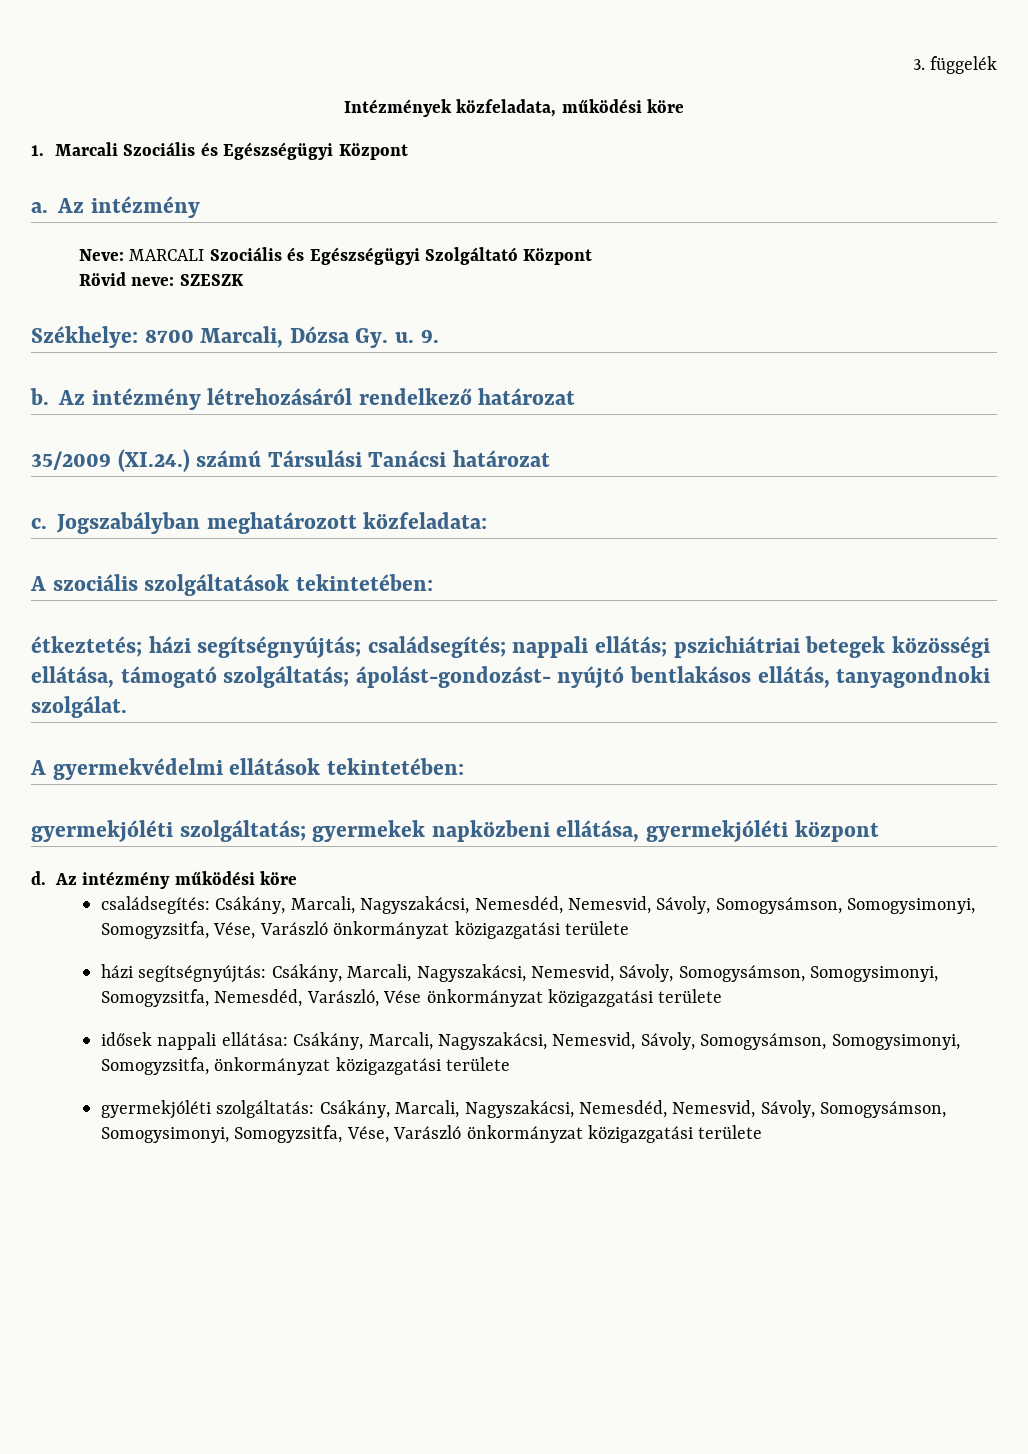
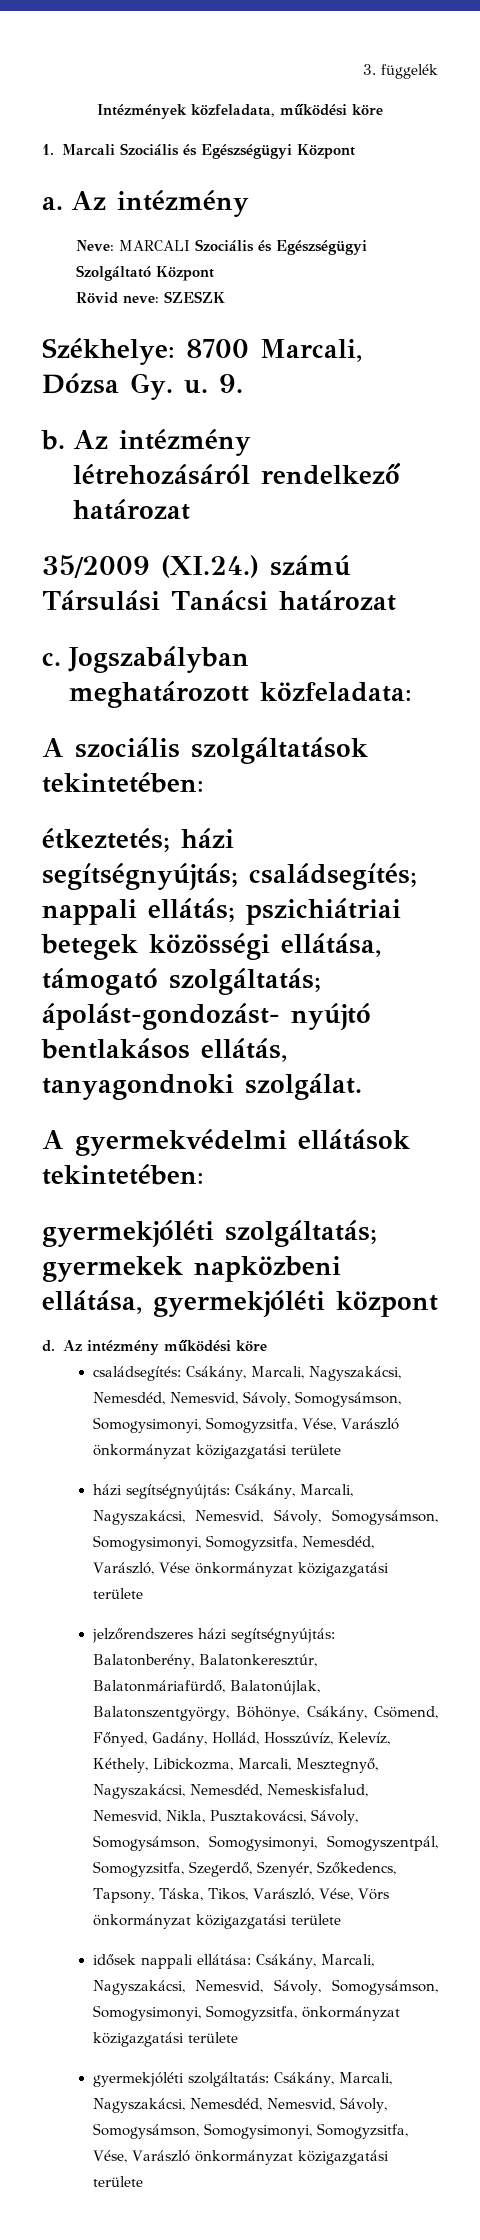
(723, 996) none -> [91,1628,335,1643] [92,1654,317,1669] [92,1680,320,1695] [92,1706,438,1721] [92,1732,390,1747] [92,1758,378,1773] [92,1784,368,1799] [92,1809,358,1825] [92,1835,438,1851] [92,1861,396,1877] [92,1888,389,1903] [92,1914,341,1929] // jelzőrendszeres házi segítségnyújtás: Balatonberény, Balatonkeresztúr, Balatonmáriafürdő, Balatonújlak, Balatonszentgyörgy, Böhönye, Csákány, Csömend, Főnyed, Gadány, Hollád, Hosszúvíz, Kelevíz, Kéthely, Libickozma, Marcali, Mesztegnyő, Nagyszakácsi, Nemesdéd, Nemeskisfalud, Nemesvid, Nikla, Pusztakovácsi, Sávoly, Somogysámson, Somogysimonyi, Somogyszentpál, Somogyzsitfa, Szegerdő, Szenyér, Szőkedencs, Tapsony, Táska, Tikos, Varászló, Vése, Vörs önkormányzat közigazgatási területe

